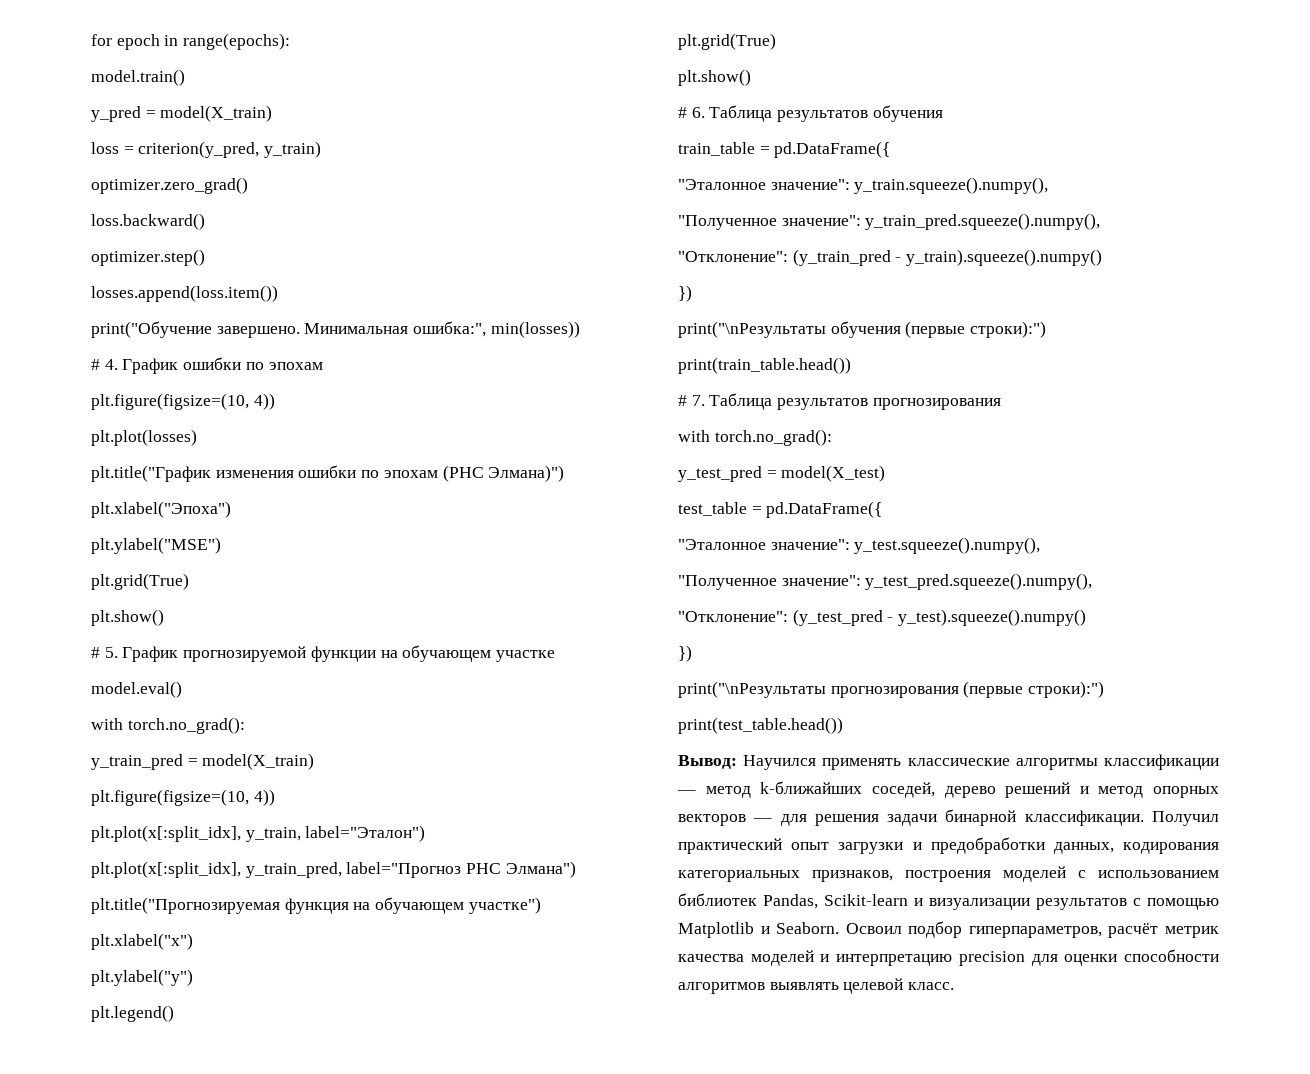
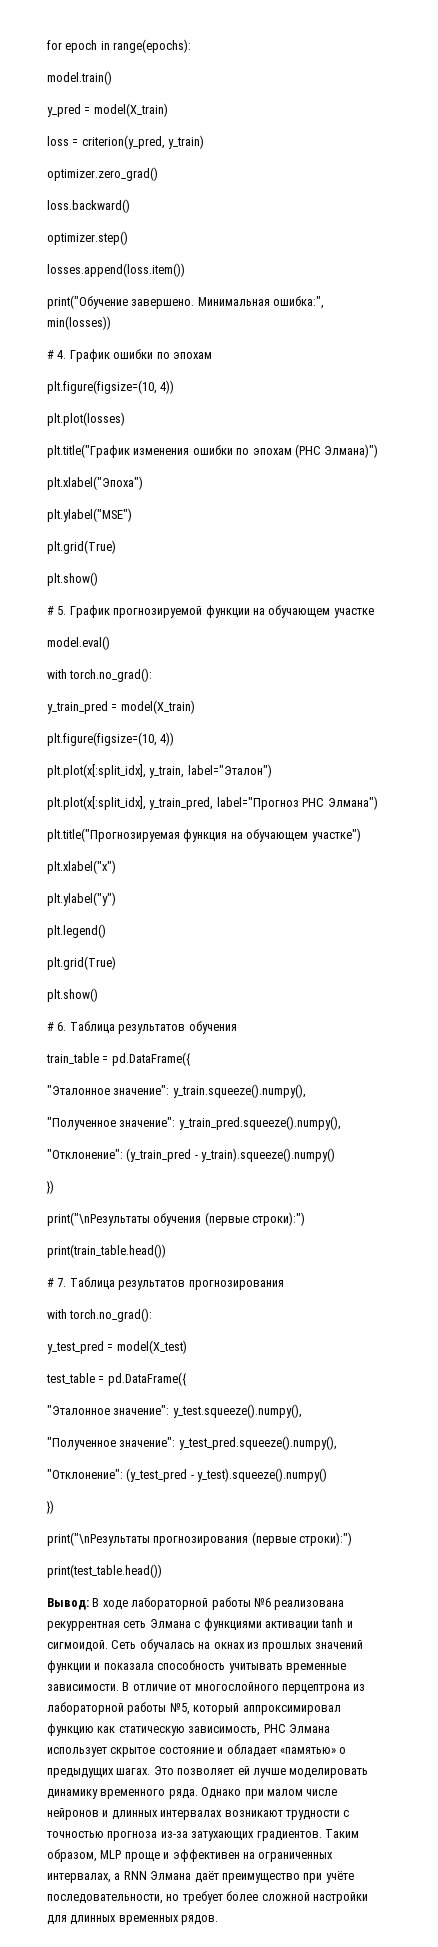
[743,754,1219,770] [677,781,1219,798] [678,809,1219,826] [678,837,1219,854] [678,866,1219,882] [678,893,1219,910] [678,921,1219,938] [678,949,1219,966] [678,978,955,994] Научился применять классические алгоритмы классификации — метод k-ближайших соседей, дерево решений и метод опорных векторов — для решения задачи бинарной классификации. Получил практический опыт загрузки и предобработки данных, кодирования категориальных признаков, построения моделей с использованием библиотек Pandas, Scikit-learn и визуализации результатов с помощью Matplotlib и Seaborn. Освоил подбор гиперпараметров, расчёт метрик качества моделей и интерпретацию precision для оценки способности алгоритмов выявлять целевой класс. -> [92,1597,345,1610] [47,1618,353,1631] [47,1639,363,1652] [47,1660,346,1673] [47,1682,366,1694] [47,1702,341,1715] [47,1723,330,1736] [47,1744,347,1757] [47,1766,369,1778] [47,1787,338,1799] [47,1808,350,1820] [47,1829,359,1841] [47,1849,334,1862] [47,1871,354,1883] [47,1891,368,1904] [47,1915,219,1925] В ходе лабораторной работы №6 реализована рекуррентная сеть Элмана с функциями активации tanh и сигмоидой. Сеть обучалась на окнах из прошлых значений функции и показала способность учитывать временные зависимости. В отличие от многослойного перцептрона из лабораторной работы №5, который аппроксимировал функцию как статическую зависимость, РНС Элмана использует скрытое состояние и обладает «памятью» о предыдущих шагах. Это позволяет ей лучше моделировать динамику временного ряда. Однако при малом числе нейронов и длинных интервалах возникают трудности с точностью прогноза из‑за затухающих градиентов. Таким образом, MLP проще и эффективен на ограниченных интервалах, а RNN Элмана даёт преимущество при учёте последовательности, но требует более сложной настройки для длинных временных рядов.

